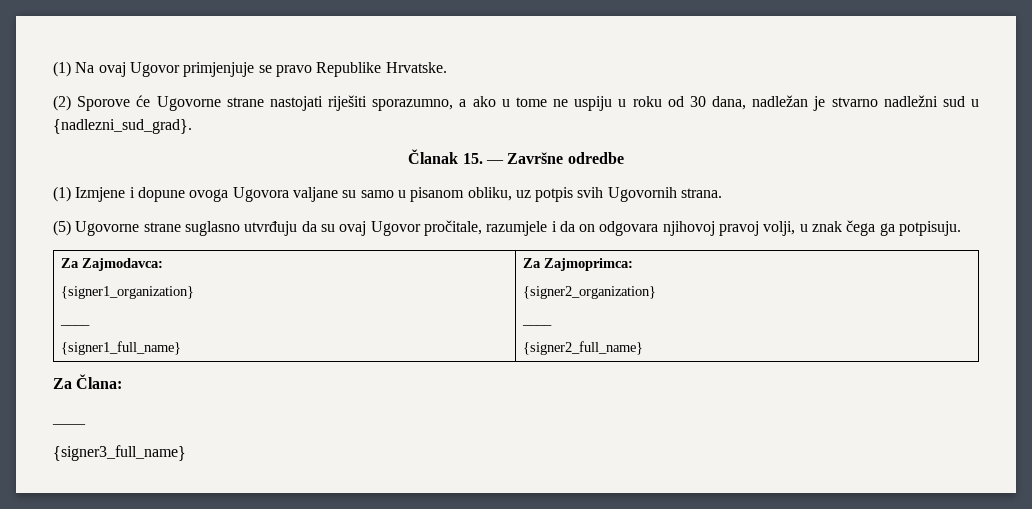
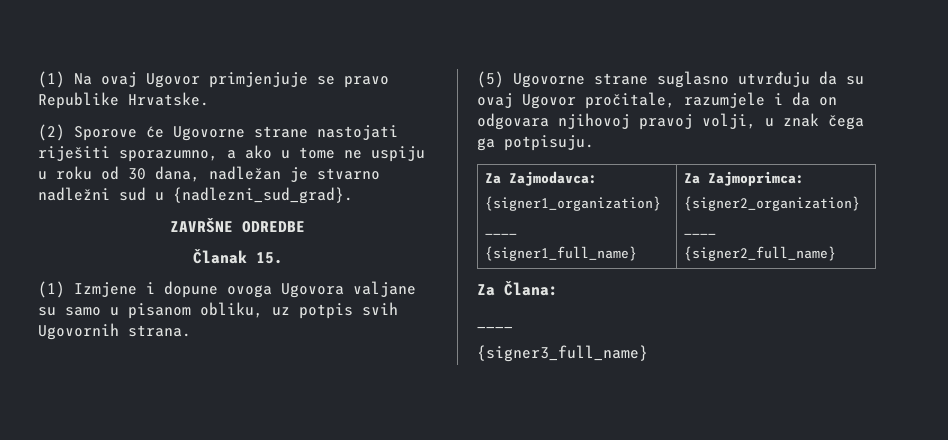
(192, 126) none -> [170,218,305,233] // ZAVRŠNE ODREDBE
[486,152,624,164] — Završne odredbe -> (283, 258) none

